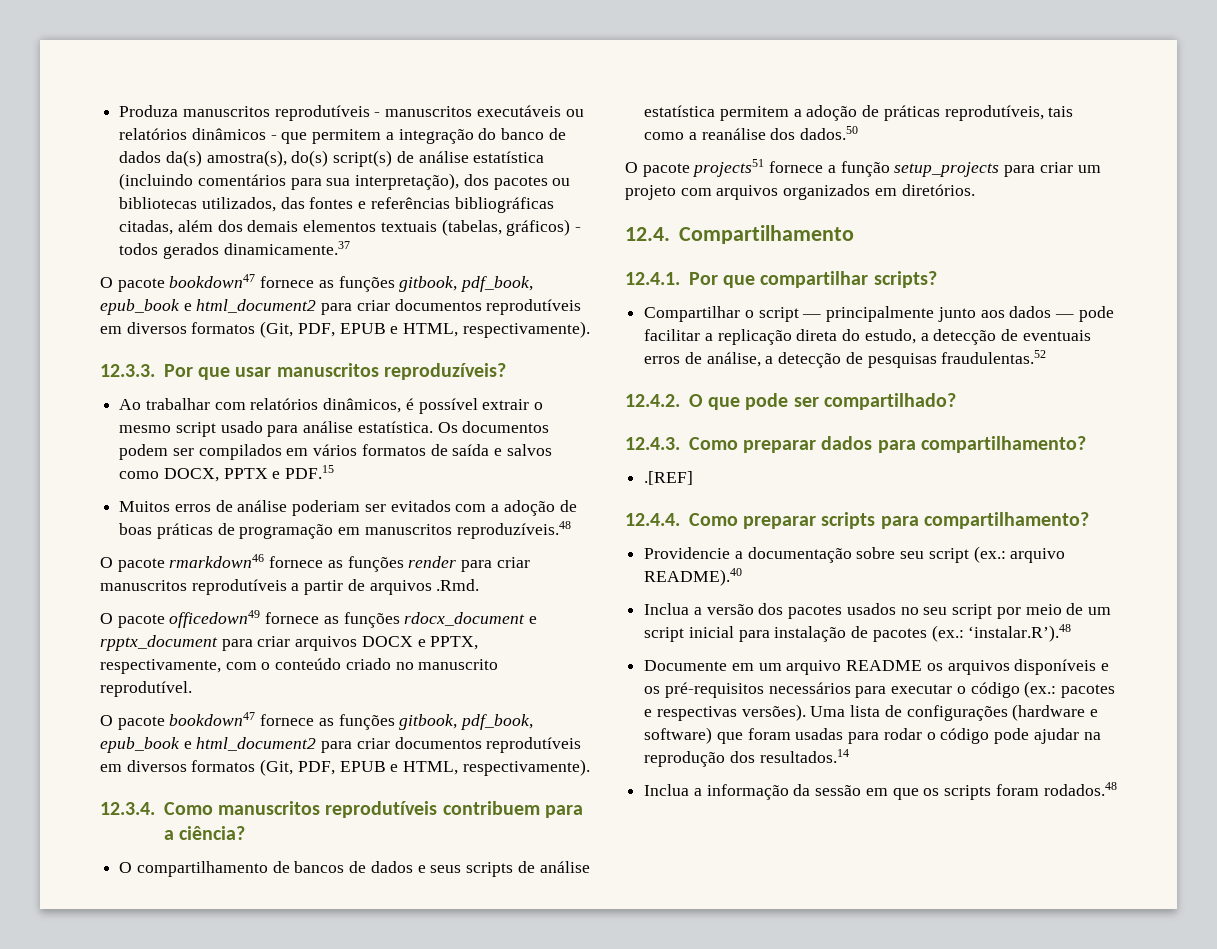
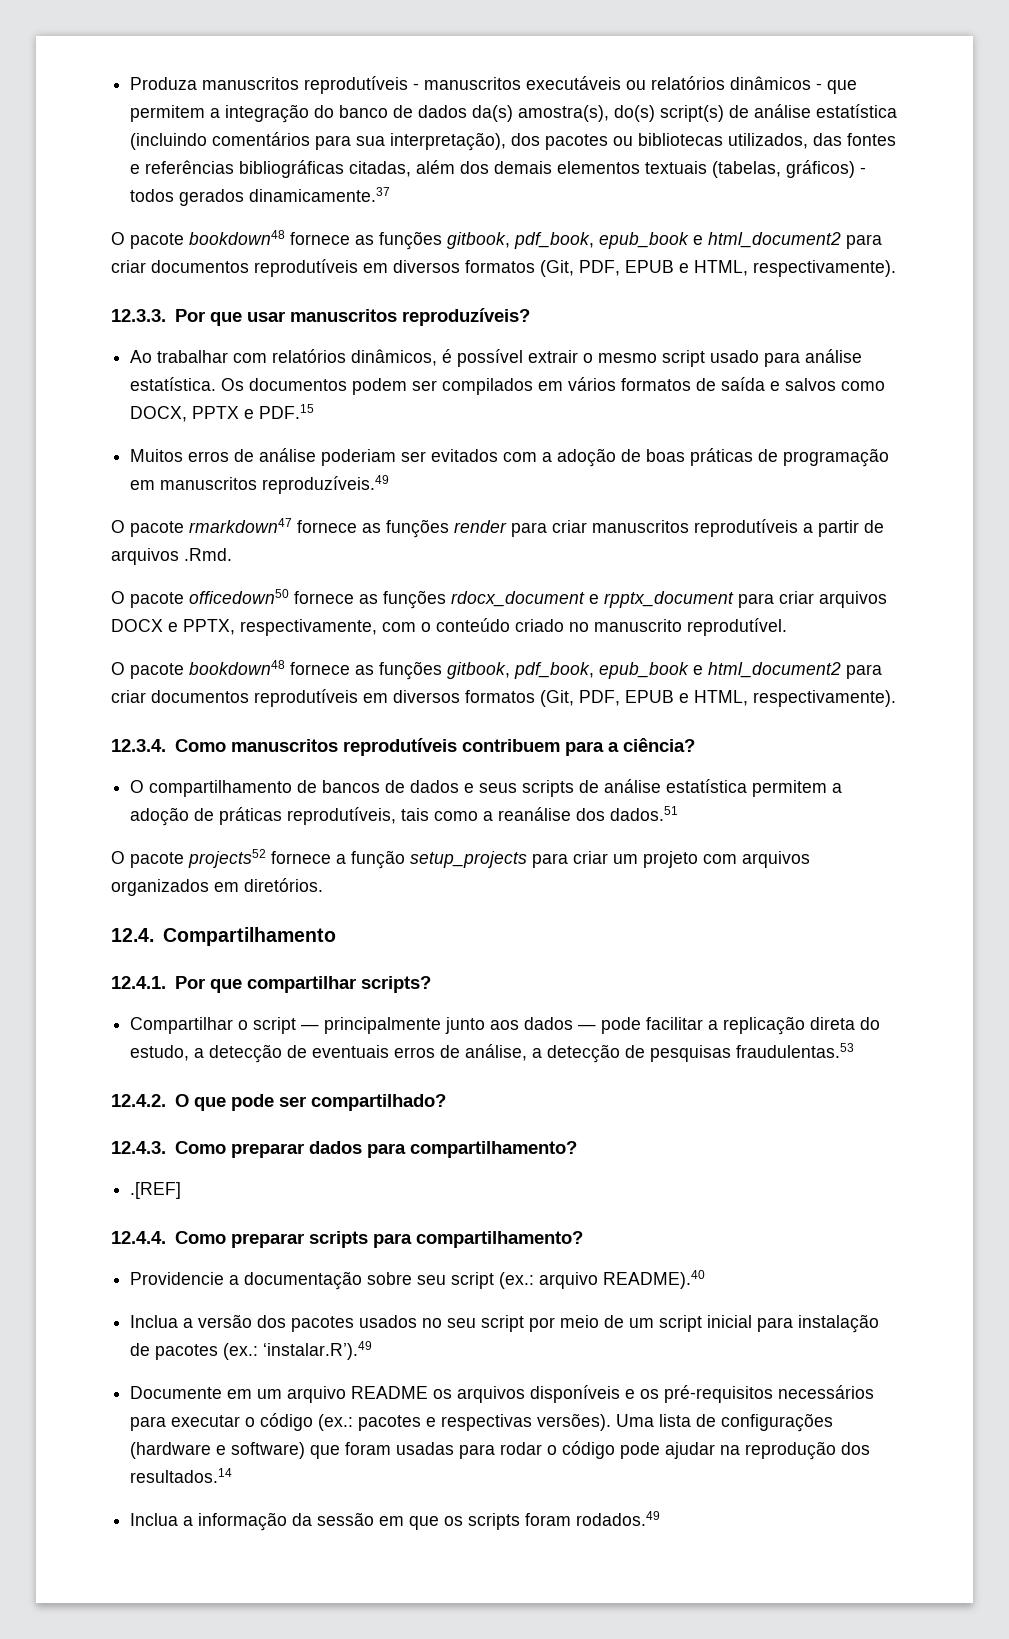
[169,274,256,288] bookdown47 -> [189,230,285,245] bookdown48
[456,521,571,539] [100,554,265,572] reproduzíveis.48 // O pacote rmarkdown46 -> [262,475,390,494] [111,518,292,537] reproduzíveis.49 // O pacote rmarkdown47
[169,610,261,628] officedown49 -> [189,589,289,604] officedown50
[169,712,256,726] bookdown47 -> [189,660,285,675] bookdown48
[800,126,859,140] [625,159,765,177] dados.50 // O pacote projects51 -> [610,806,679,821] [111,849,266,868] dados.51 // O pacote projects52
[941,350,1047,364] fraudulentas.52 -> [736,1043,855,1058] fraudulentas.53
[968,624,1072,642] ‘instalar.R’).48 -> [263,1341,373,1360] ‘instalar.R’).49
[1043,782,1117,796] rodados.48 -> [576,1511,661,1526] rodados.49

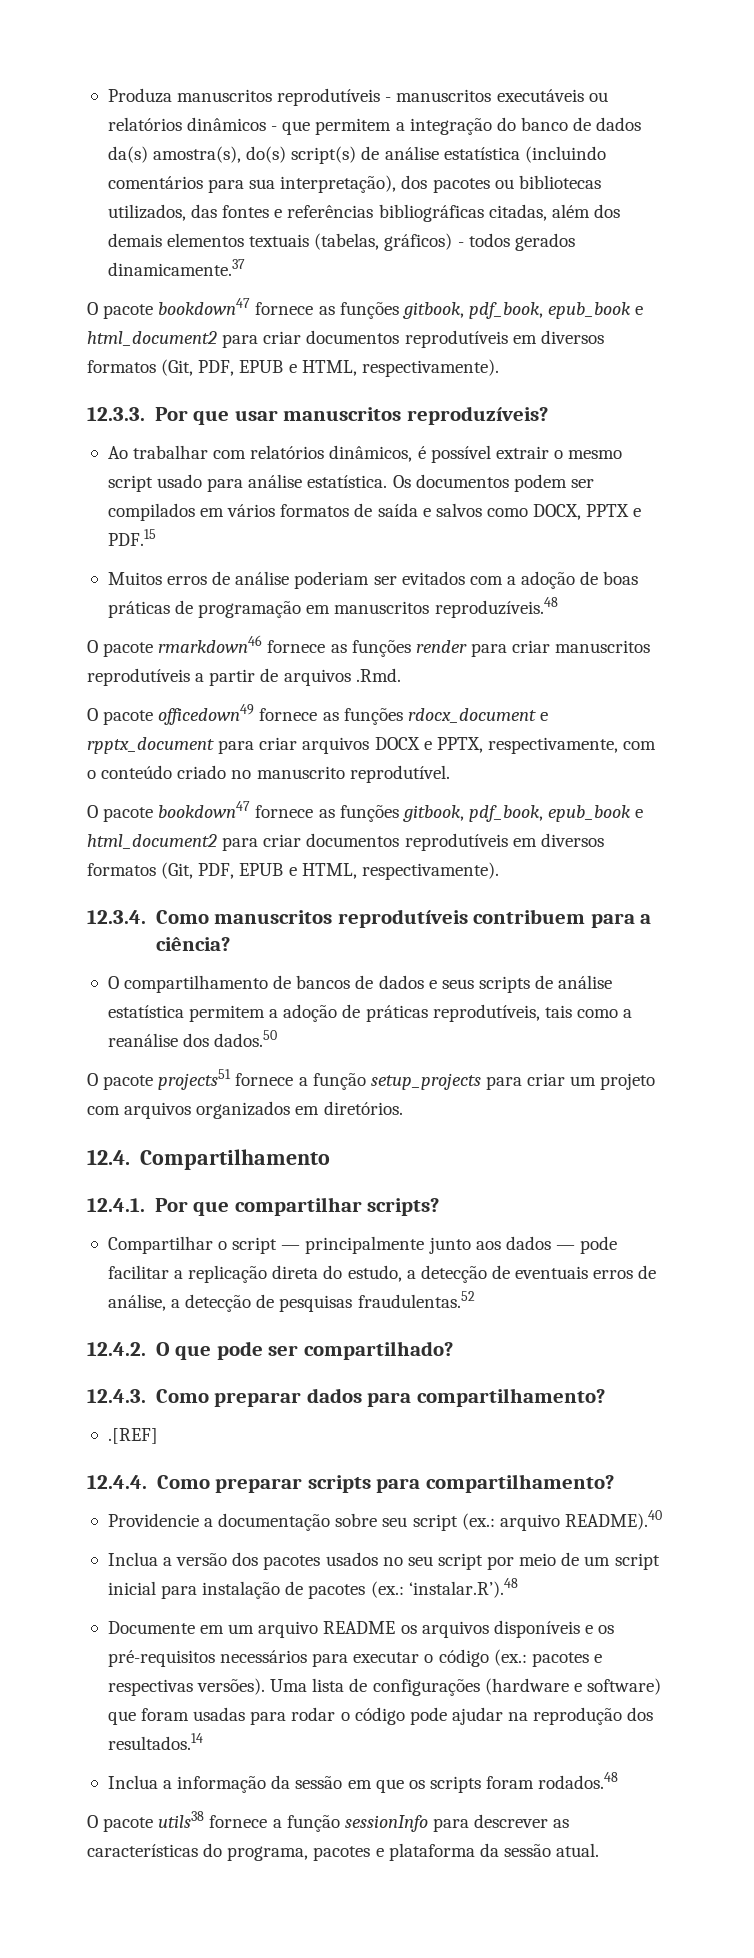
[189,230,285,245] bookdown48 -> [158,298,251,315] bookdown47
[262,475,390,494] [111,518,292,537] reproduzíveis.49 // O pacote rmarkdown47 -> [434,597,558,618] [87,635,263,657] reproduzíveis.48 // O pacote rmarkdown46
[189,589,289,604] officedown50 -> [158,704,255,725] officedown49
[189,660,285,675] bookdown48 -> [158,801,251,818] bookdown47
[610,806,679,821] [111,849,266,868] dados.51 // O pacote projects52 -> [214,1030,278,1047] [87,1069,232,1090] dados.50 // O pacote projects51
[736,1043,855,1058] fraudulentas.53 -> [357,1291,475,1308] fraudulentas.52
[263,1341,373,1360] ‘instalar.R’).49 -> [408,1578,518,1598] ‘instalar.R’).48
[576,1511,661,1526] rodados.49 -> [538,1772,619,1789] [87,1811,570,1832] [87,1843,600,1861] rodados.48 // O pacote utils38 fornece a função sessionInfo para descrever as características do programa, pacotes e plataforma da sessão atual.

